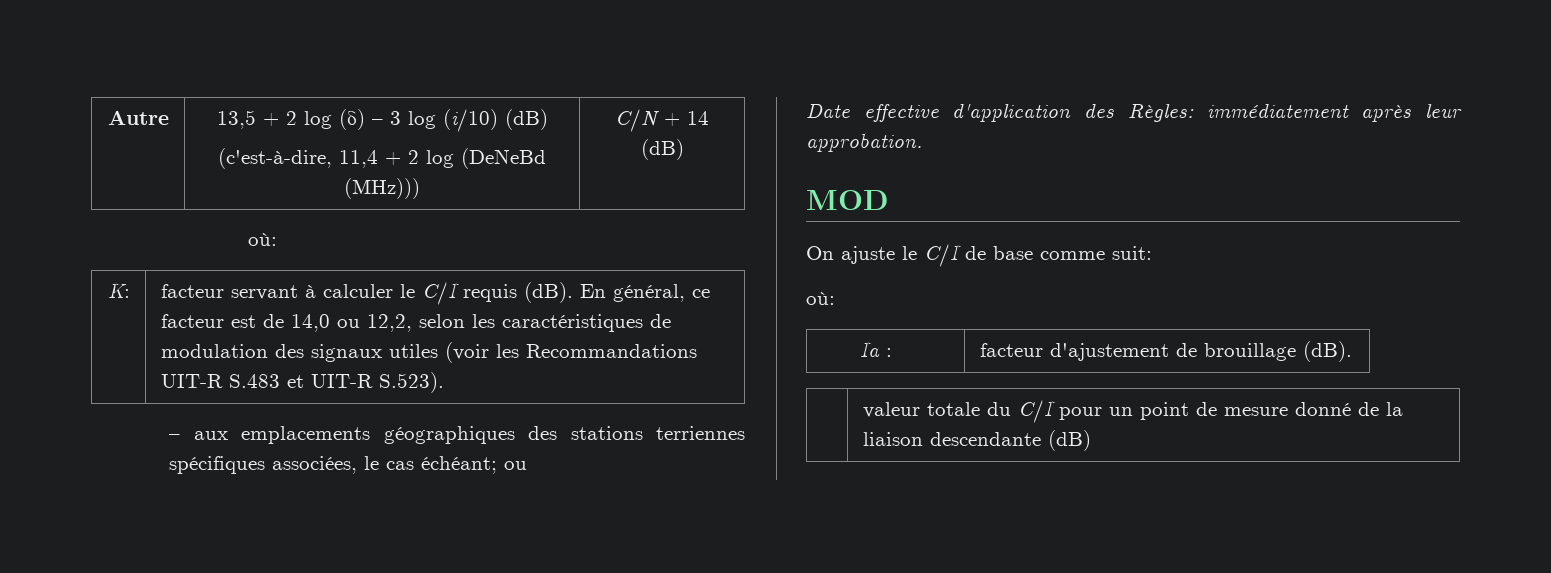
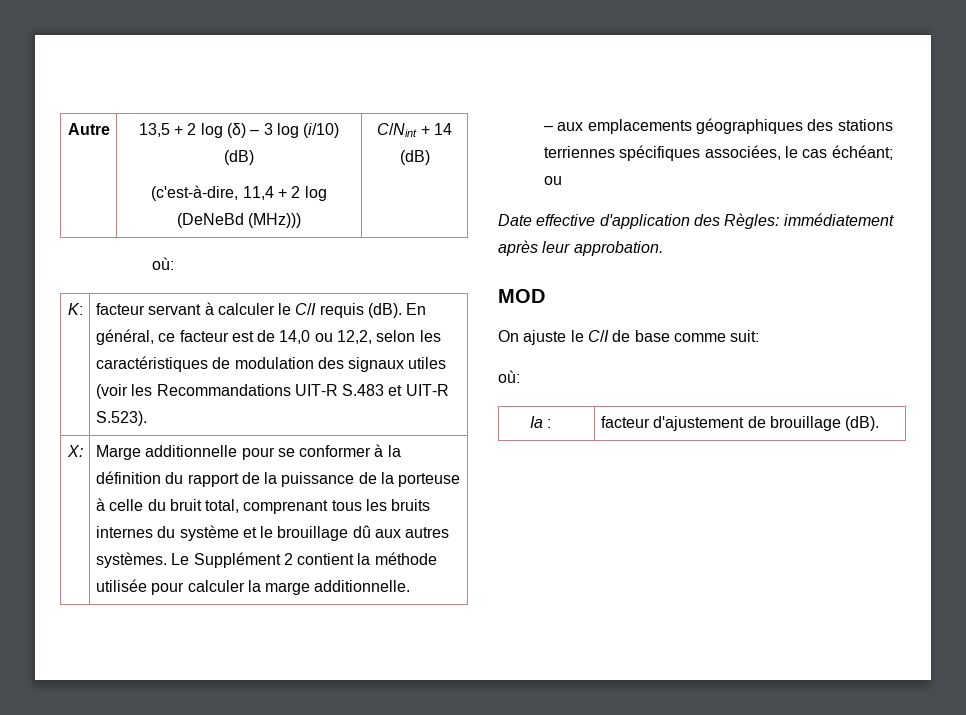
[615,109,659,132] C/N -> [377,123,418,137] C/Nint
(444, 382) none -> [67,445,84,457] [95,444,401,460] [95,471,461,487] [95,498,431,514] [95,525,450,541] [95,552,437,568] [95,579,411,595] // X: | Marge additionnelle pour se conformer à la définition du rapport de la puissance de la porteuse à celle du bruit total, comprenant tous les bruits internes du système et le brouillage dû aux autres systèmes. Le Supplément 2 contient la méthode utilisée pour calculer la marge additionnelle.
[862,400,1403,423] [862,430,1091,451] // | valeur totale du C/I pour un point de mesure donné de la liaison descendante (dB) -> (880, 423) none

